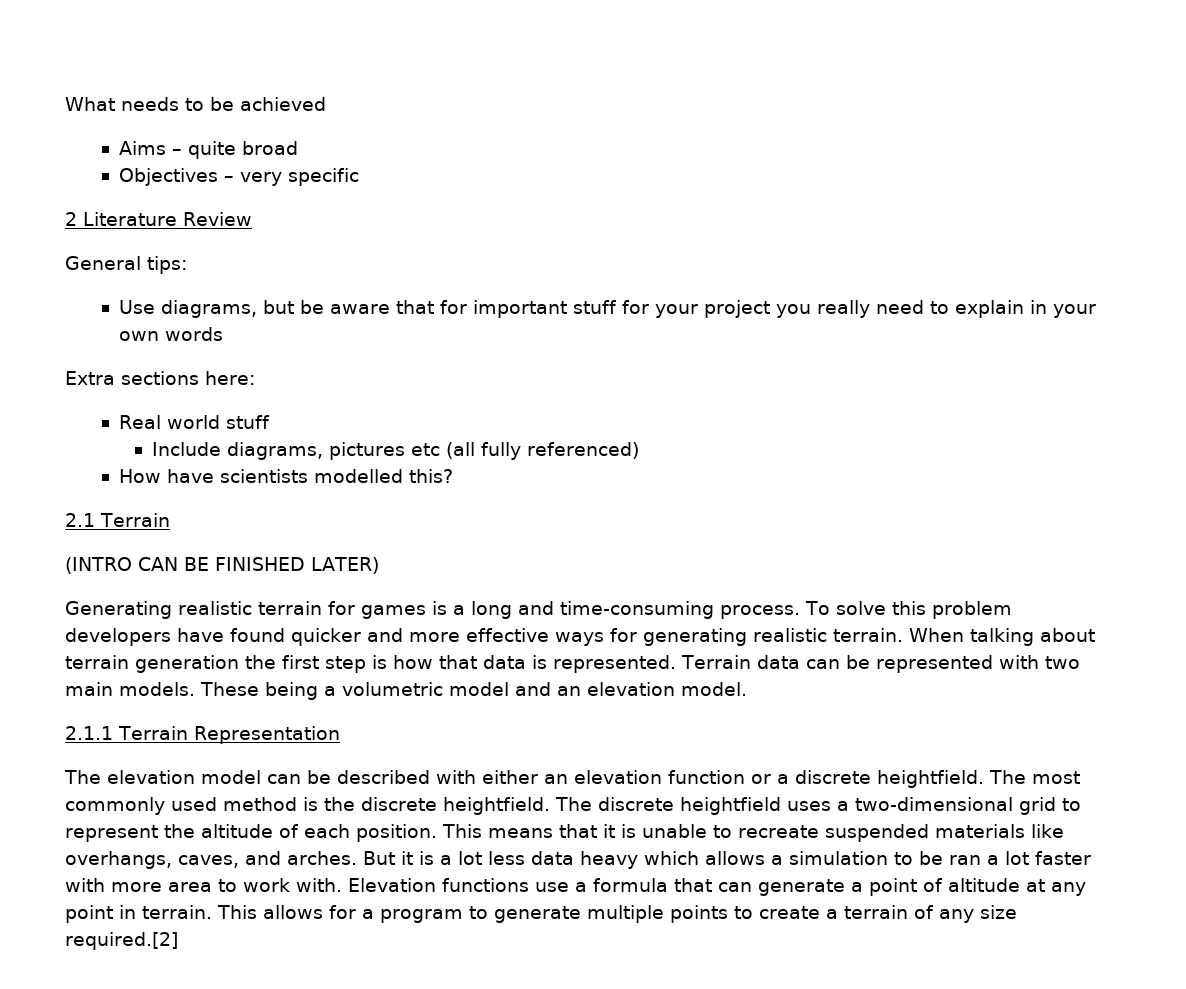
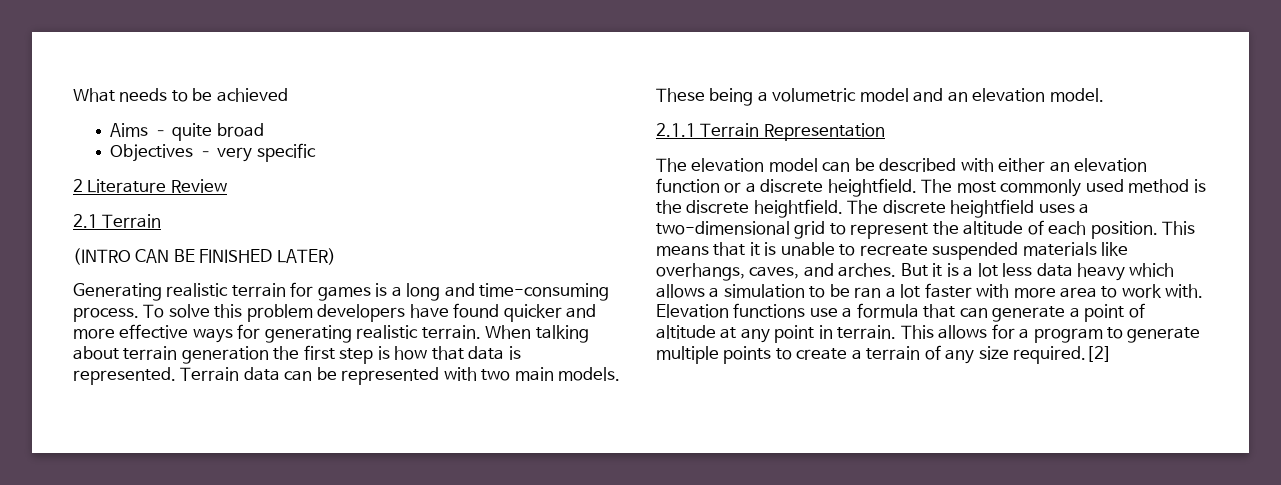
[65,256,187,274] [118,300,1096,318] [118,327,223,341] [65,371,255,385] [118,415,270,429] [151,442,639,460] [118,469,453,483] // General tips: // Use diagrams, but be aware that for important stuff for your project you really need to explain in your own words // Extra sections here: // Real world stuff // Include diagrams, pictures etc (all fully referenced) // How have scientists modelled this? -> (227, 186) none

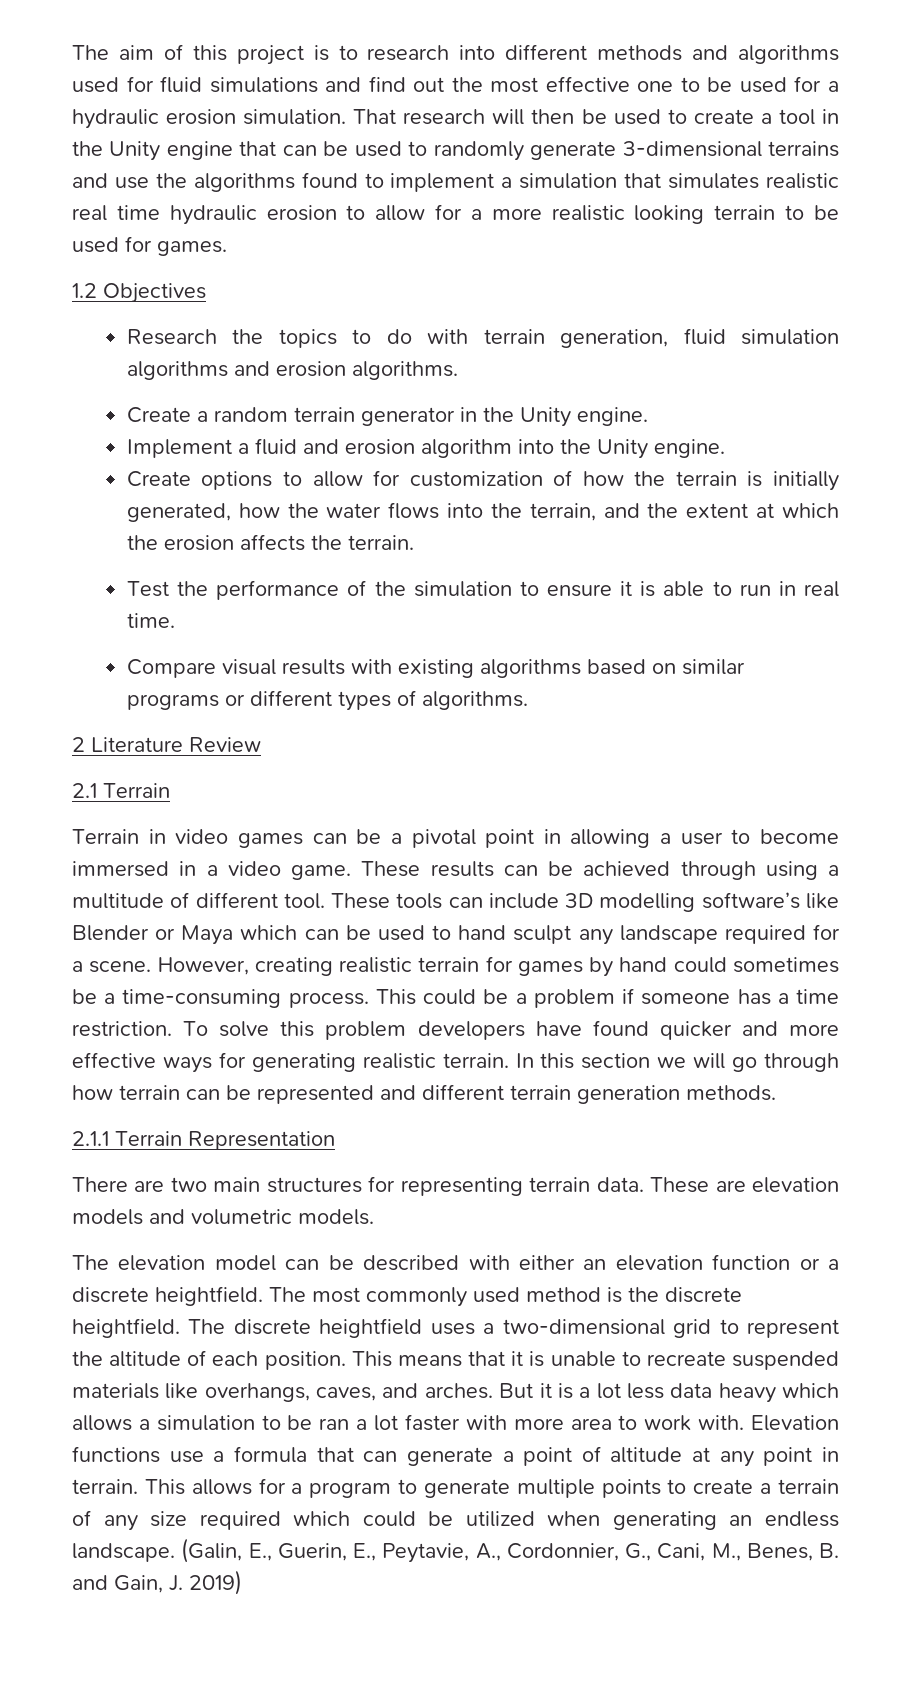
[73,88,288,102] [110,123,264,141] [110,143,316,162] What needs to be achieved // Aims – quite broad // Objectives – very specific -> [72,44,839,65] [72,76,839,93] [72,109,840,129] [72,141,839,161] [72,172,839,192] [72,204,839,225] [72,236,227,256] [72,283,206,303] [126,328,839,348] [126,361,458,380] [126,407,648,427] [126,438,725,459] [126,470,839,491] [126,502,840,522] [126,534,414,551] [126,580,839,600] [126,613,175,628] [126,659,745,678] [126,690,528,711] The aim of this project is to research into different methods and algorithms used for fluid simulations and find out the most effective one to be used for a hydraulic erosion simulation. That research will then be used to create a tool in the Unity engine that can be used to randomly generate 3-dimensional terrains and use the algorithms found to implement a simulation that simulates realistic real time hydraulic erosion to allow for a more realistic looking terrain to be used for games. // 1.2 Objectives // Research the topics to do with terrain generation, fluid simulation algorithms and erosion algorithms. // Create a random terrain generator in the Unity engine. // Implement a fluid and erosion algorithm into the Unity engine. // Create options to allow for customization of how the terrain is initially generated, how the water flows into the terrain, and the extent at which the erosion affects the terrain. // Test the performance of the simulation to ensure it is able to run in real time. // Compare visual results with existing algorithms based on similar programs or different types of algorithms.
[73,248,336,265] [73,282,610,301] [73,307,139,322] (INTRO CAN BE FINISHED LATER) // Generating realistic terrain for games is a long and time-consuming process. -> [72,829,839,848] [72,861,839,880] [72,892,839,912] [72,924,840,945] [72,956,839,977] [72,988,840,1008] [72,1021,172,1037] Terrain in video games can be a pivotal point in allowing a user to become immersed in a video game. These results can be achieved through using a multitude of different tool. These tools can include 3D modelling software’s like Blender or Maya which can be used to hand sculpt any landscape required for a scene. However, creating realistic terrain for games by hand could sometimes be a time-consuming process. This could be a problem if someone has a time restriction.
[485,325,589,343] [73,345,521,364] [73,367,621,385] [656,88,1104,106] [656,123,885,141] When talking about terrain generation the first step is how that data is represented. Terrain data can be represented with two main models. These being a volumetric model and an elevation model. // 2.1.1 Terrain Representation -> [515,1053,839,1072] [72,1084,776,1104] [72,1131,335,1150] [72,1176,840,1196] [72,1209,374,1225] In this section we will go through how terrain can be represented and different terrain generation methods. // 2.1.1 Terrain Representation // There are two main structures for representing terrain data. These are elevation models and volumetric models.
[1013,346,1113,364] required.[2] -> [199,1511,839,1530] [72,1538,839,1563] [72,1570,242,1595] required which could be utilized when generating an endless landscape. (Galin, E., Guerin, E., Peytavie, A., Cordonnier, G., Cani, M., Benes, B. and Gain, J. 2019)

